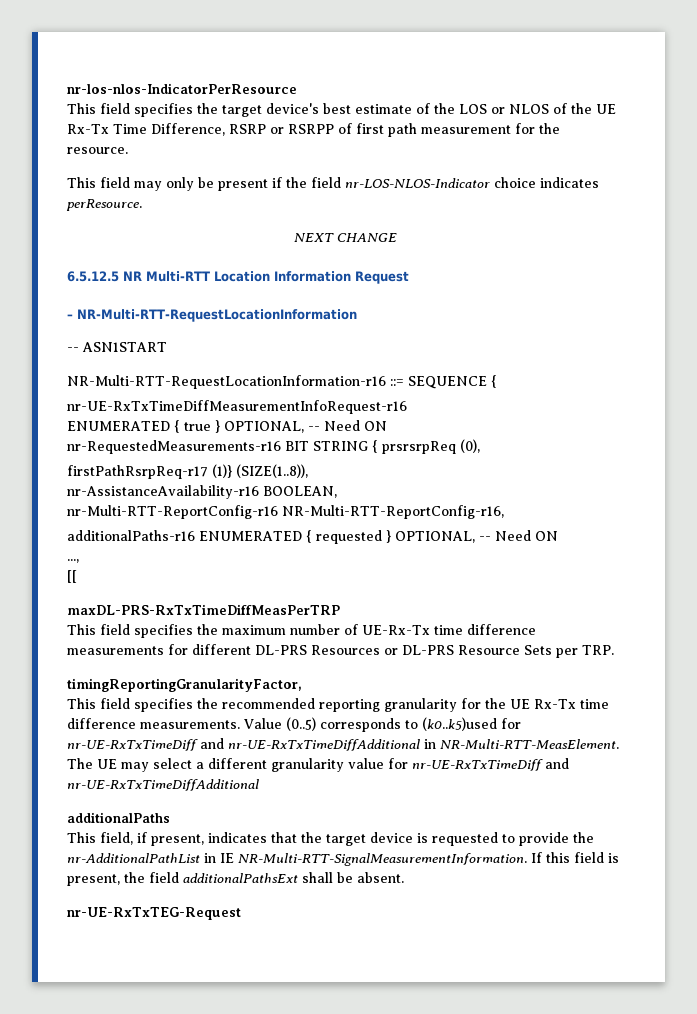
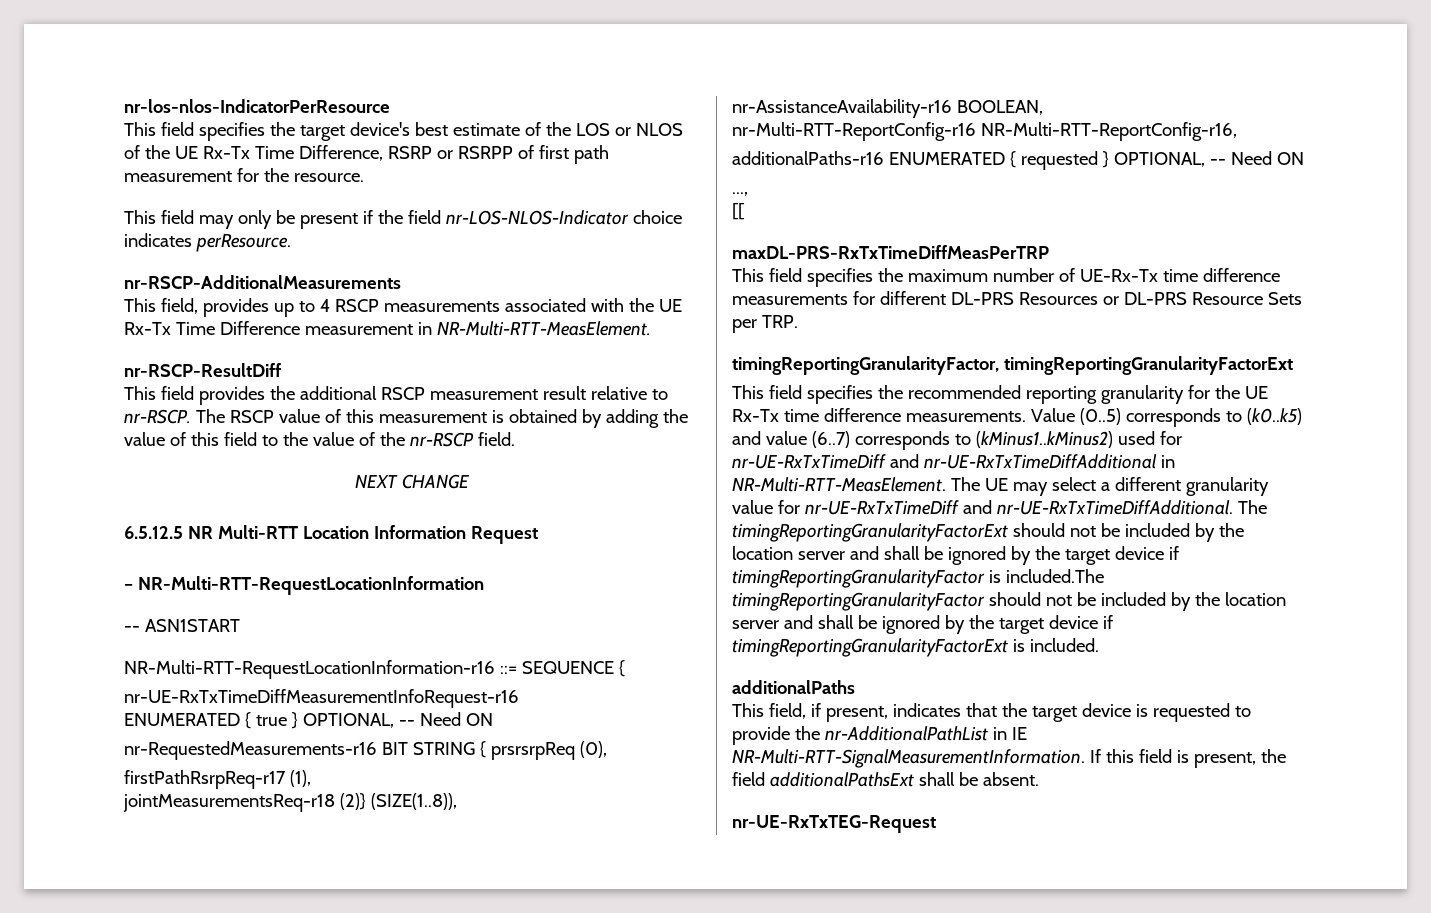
(142, 205) none -> [124,275,401,289] [124,298,682,317] [124,321,651,336] [124,363,281,377] [124,386,668,405] [124,409,688,428] [124,432,515,447] // nr-RSCP-AdditionalMeasurements // This field, provides up to 4 RSCP measurements associated with the UE Rx-Tx Time Difference measurement in NR-Multi-RTT-MeasElement. // nr-RSCP-ResultDiff // This field provides the additional RSCP measurement result relative to nr-RSCP. The RSCP value of this measurement is obtained by adding the value of this field to the value of the nr-RSCP field.
[212,464,232,478] (1)} -> [289,770,311,787] [123,793,366,812] (1), // jointMeasurementsReq-r18 (2)}
(302, 685) none -> [1003,356,1293,375] timingReportingGranularityFactorExt
[422,717,497,731] (k0..k5)used -> [1246,408,1302,425] [732,431,1155,450] (k0..k5) and value (6..7) corresponds to (kMinus1..kMinus2) used
[67,779,259,791] nr-UE-RxTxTimeDiffAdditional -> [996,500,1267,515] [732,523,1244,542] [732,546,1179,565] [732,569,1104,588] [732,592,1286,611] [732,615,1113,634] [732,638,1099,657] nr-UE-RxTxTimeDiffAdditional. The timingReportingGranularityFactorExt should not be included by the location server and shall be ignored by the target device if timingReportingGranularityFactor is included.The timingReportingGranularityFactor should not be included by the location server and shall be ignored by the target device if timingReportingGranularityFactorExt is included.

